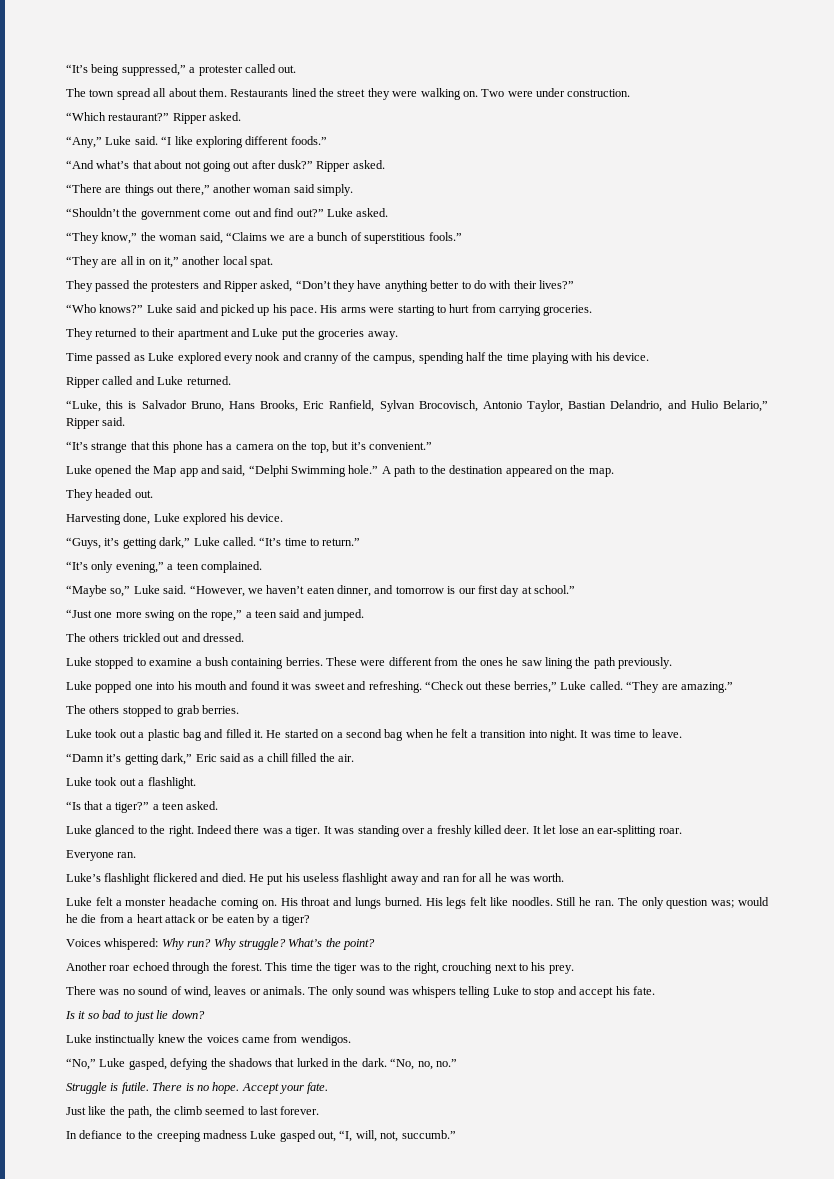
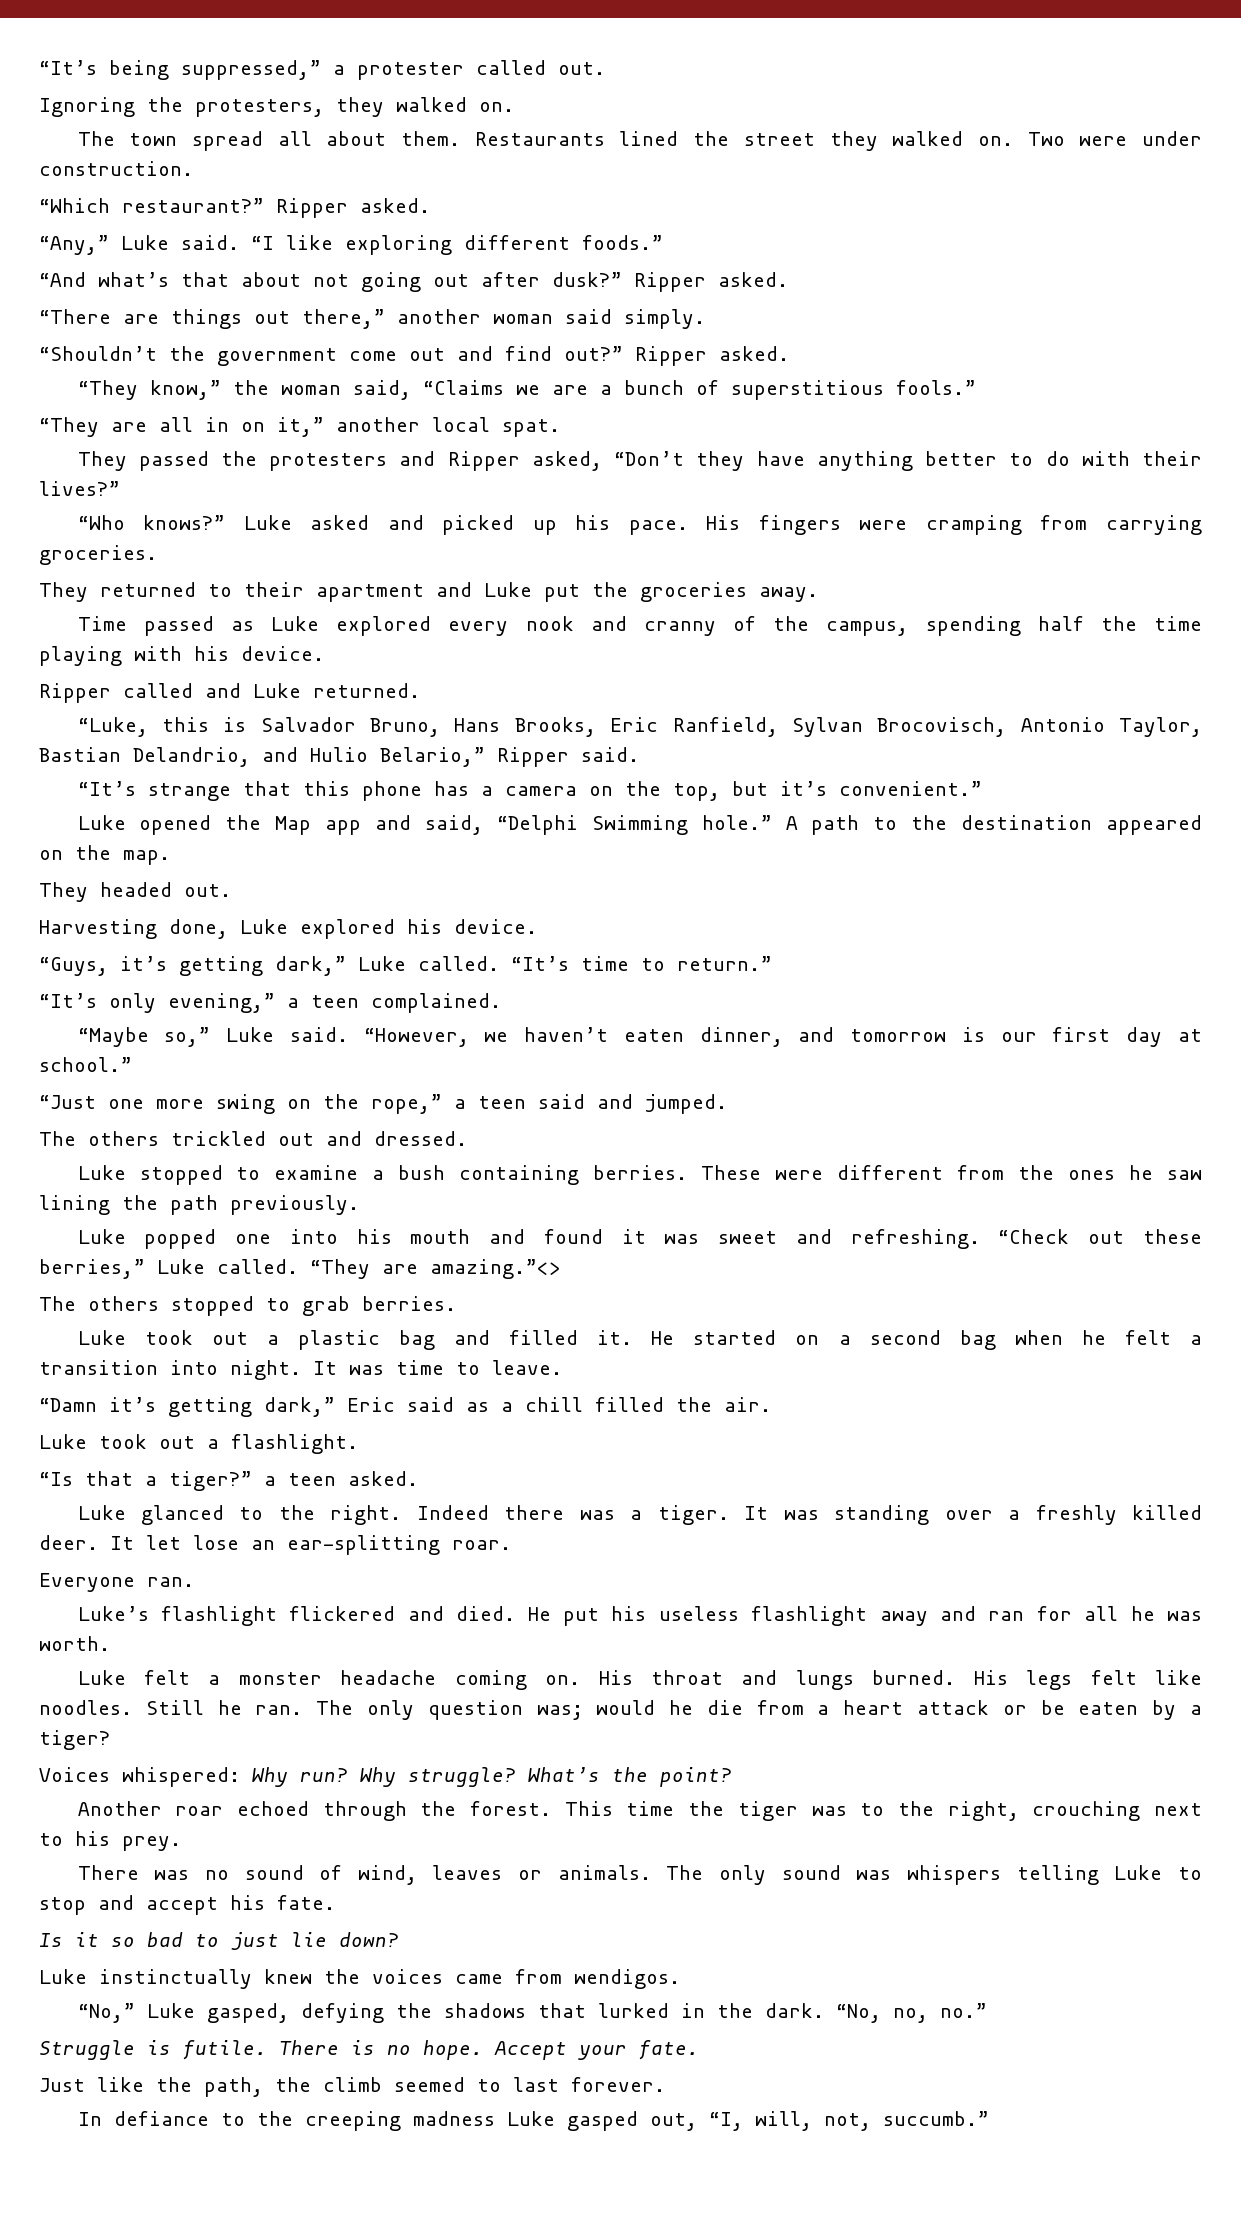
(297, 69) none -> [39,97,514,117] // Ignoring the protesters, they walked on.
[392,88,461,100] were walking -> [892,131,964,146] walked
[327,208,353,217] Luke -> [635,346,707,366] Ripper
[176,304,198,313] said -> [310,515,370,530] asked
[340,304,470,316] arms were starting to hurt -> [758,515,1022,535] fingers were cramping
[680,682,733,693] amazing.” -> [430,1259,561,1279] amazing.”<>

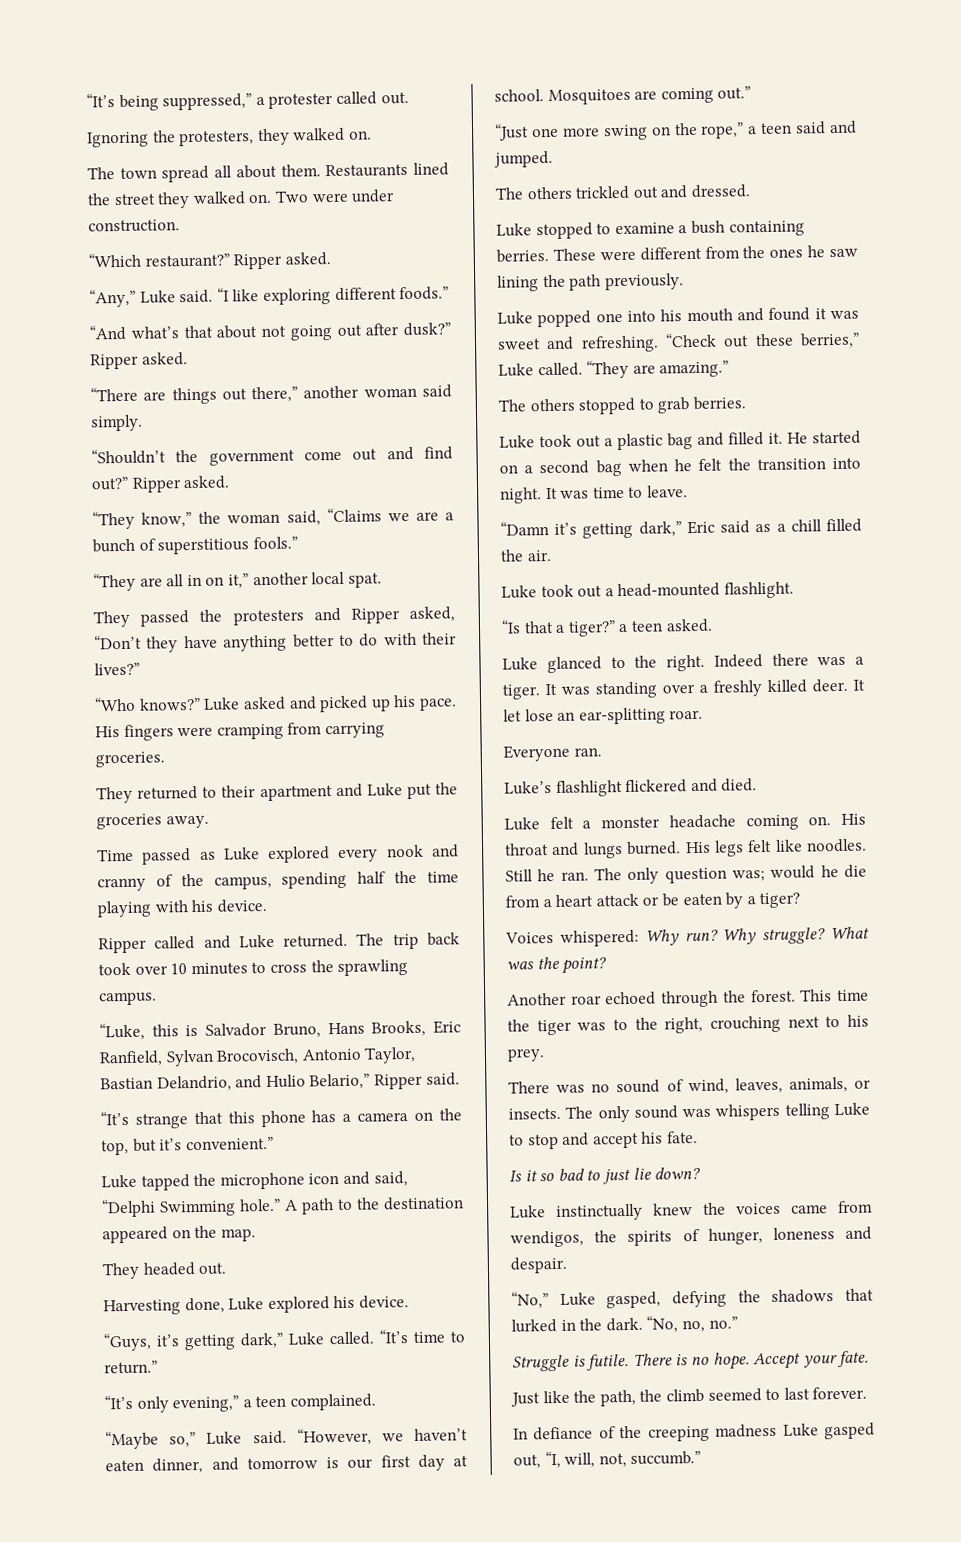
(420, 690) none -> [356,932,460,950] [98,959,409,977] [99,991,157,1006] The trip back took over 10 minutes to cross the sprawling campus.
[139,815,362,835] opened the Map app -> [140,1172,340,1191] tapped the microphone icon
[39,1057,132,1072] school.” -> [494,86,752,105] school. Mosquitoes are coming out.”
[430,1259,561,1279] amazing.”<> -> [659,360,730,378] amazing.”
[1190,1335,1203,1345] a -> [727,458,751,471] the
(219, 1444) none -> [617,582,721,598] head-mounted
[527,1606,1202,1626] [39,1636,110,1651] He put his useless flashlight away and ran for all he was worth. -> (758, 785) none
[528,1767,600,1782] What’s -> [830,926,870,940] [506,961,534,970] What was
[432,1865,651,1880] leaves or animals. -> [734,1076,871,1094] [508,1107,561,1120] leaves, animals, or insects.
[574,1969,680,1989] wendigos. -> [510,1226,872,1248] [510,1256,568,1274] wendigos, the spirits of hunger, loneness and despair.
[220,2113,245,2126] to -> [598,1426,616,1439] of

